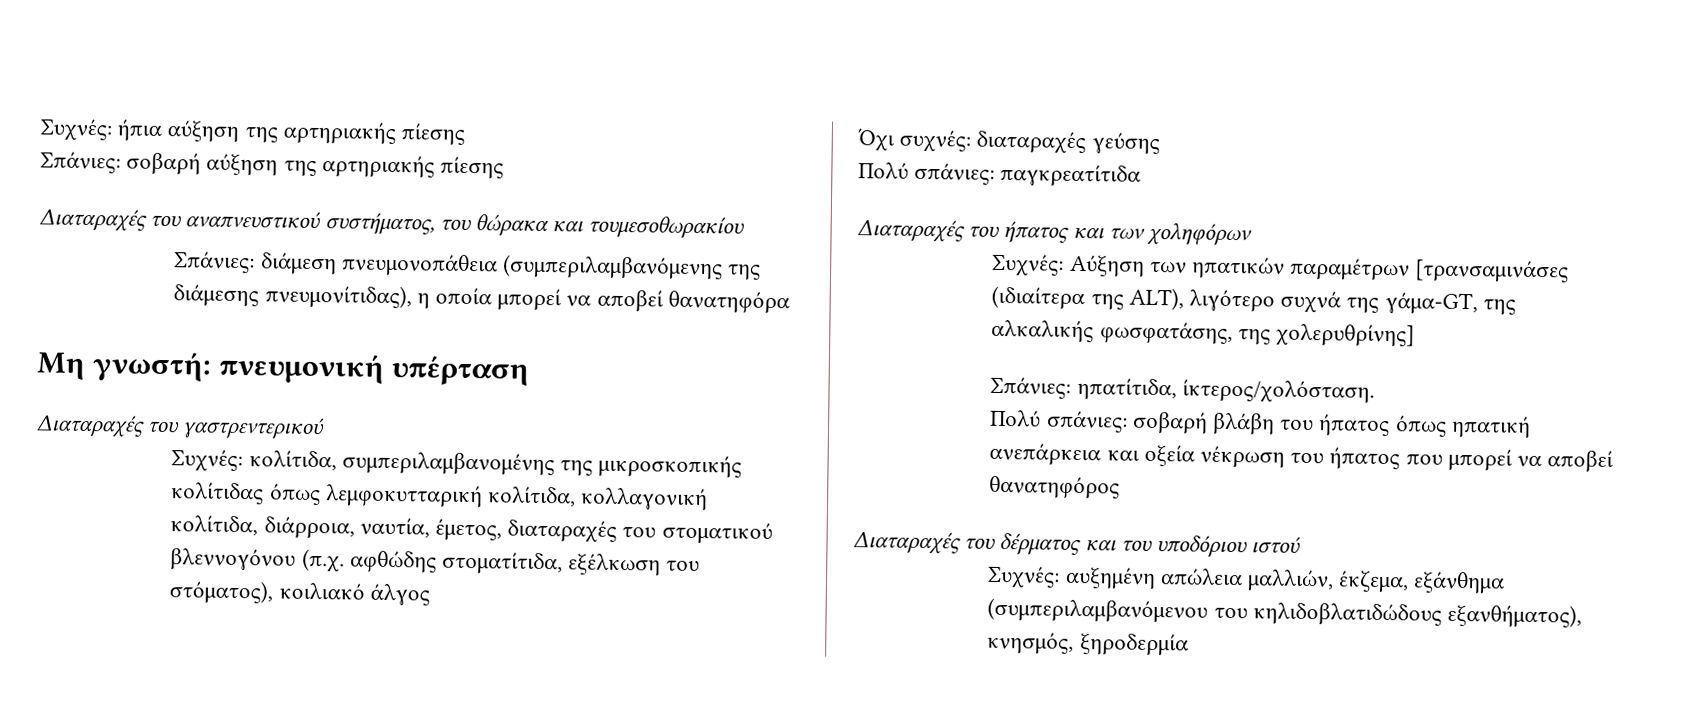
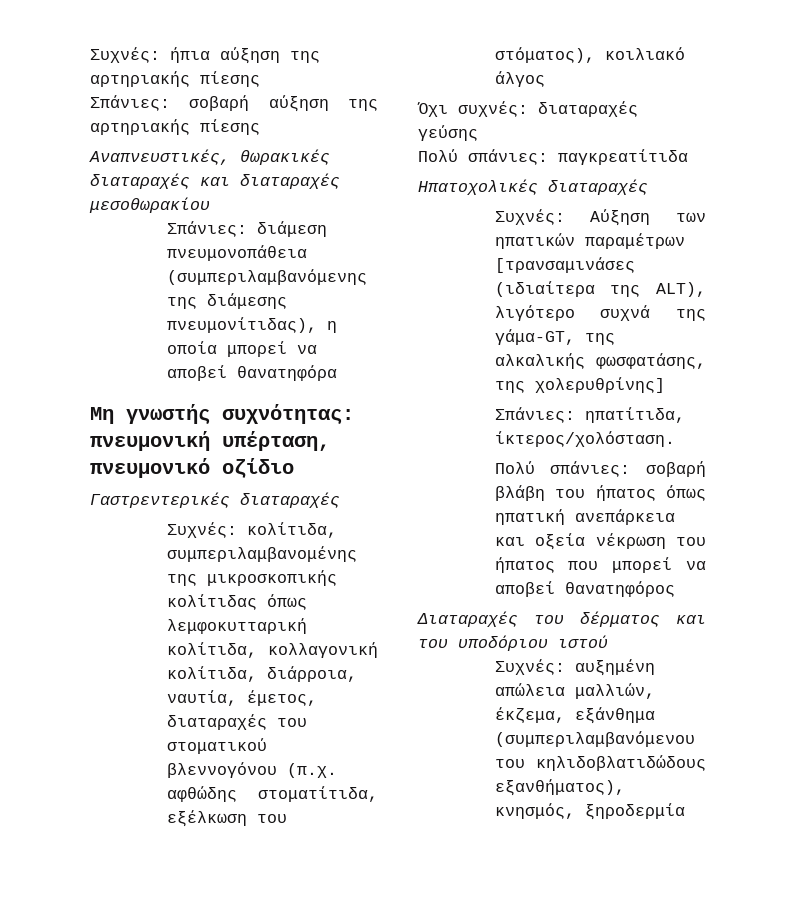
[39,208,746,239] Διαταραχές του αναπνευστικού συστήματος, του θώρακα και τουμεσοθωρακίου -> [89,149,330,165] [90,173,340,189] [89,197,210,213] Αναπνευστικές, θωρακικές διαταραχές και διαταραχές μεσοθωρακίου
[92,351,530,386] [36,414,326,440] γνωστή: πνευμονική υπέρταση // Διαταραχές του γαστρεντερικού -> [126,404,354,424] [90,431,330,451] [90,458,294,478] [90,492,340,508] γνωστής συχνότητας: πνευμονική υπέρταση, πνευμονικό οζίδιο // Γαστρεντερικές διαταραχές
[857,219,1253,247] Διαταραχές του ήπατος και των χοληφόρων -> [418,179,648,195] Ηπατοχολικές διαταραχές

